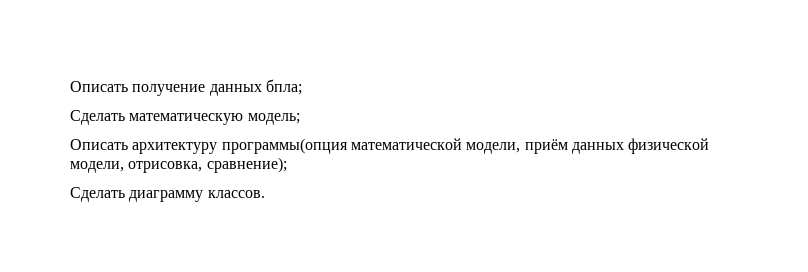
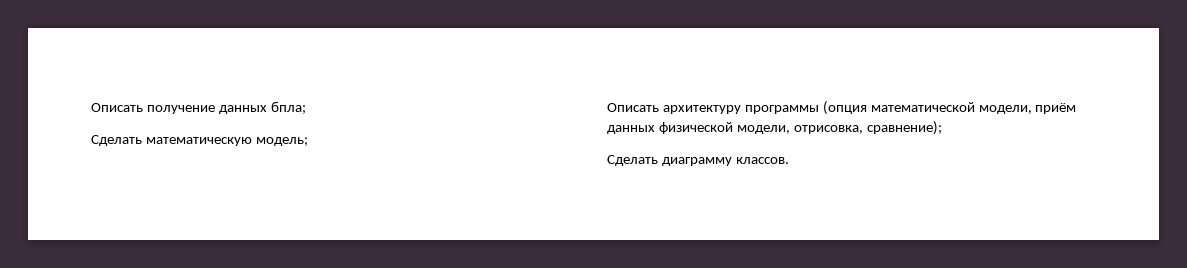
[221,138,348,154] программы(опция -> [744,101,867,115] программы (опция

